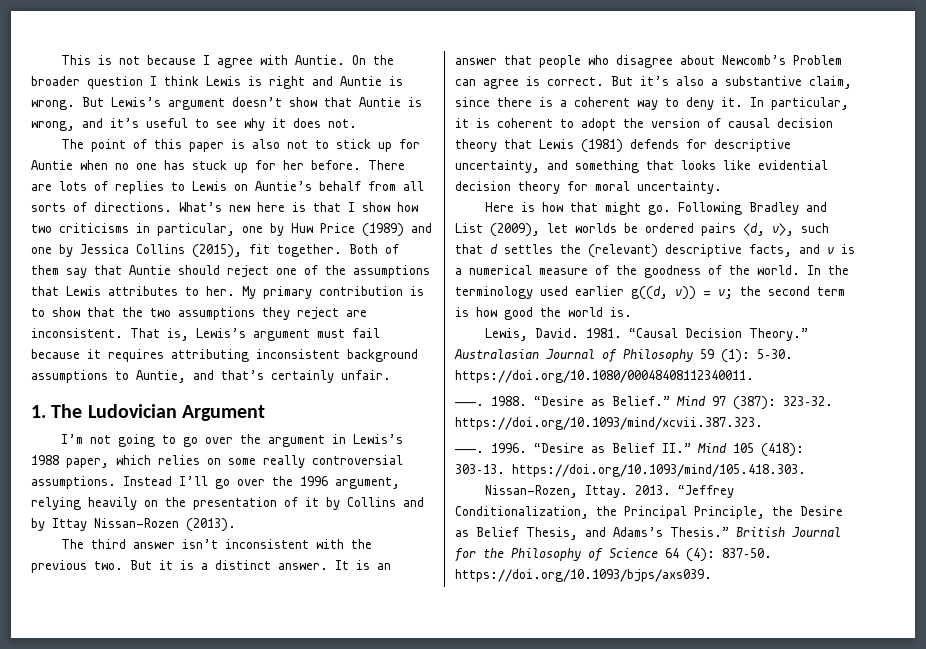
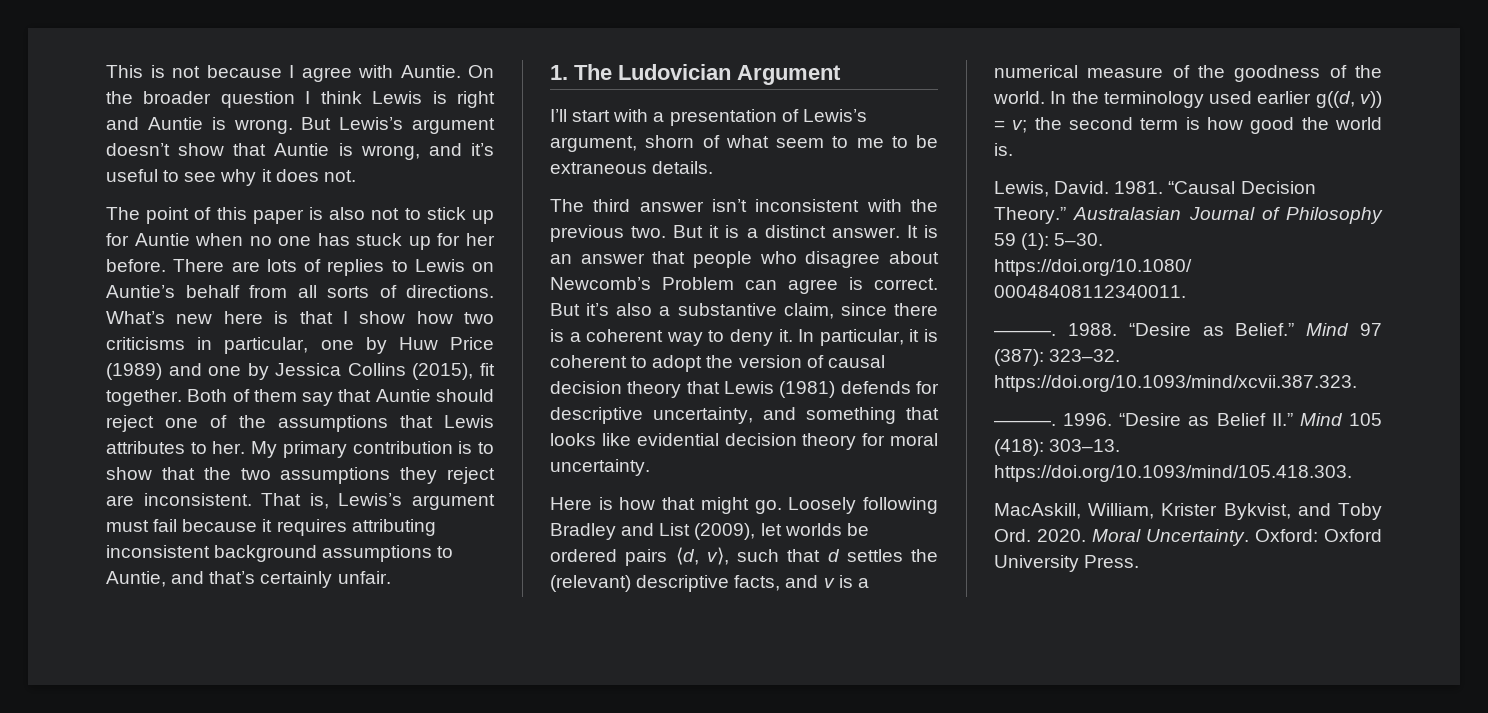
[61,434,404,447] [31,455,403,468] [31,476,400,489] [31,497,424,510] [31,518,236,532] I’m not going to go over the argument in Lewis’s 1988 paper, which relies on some really controversial assumptions. Instead I’ll go over the 1996 argument, relying heavily on the presentation of it by Collins and by Ittay Nissan-Rozen (2013). -> [550,109,867,126] [550,135,938,152] [550,161,714,174] I’ll start with a presentation of Lewis’s argument, shorn of what seem to me to be extraneous details.
[678,202,743,215] Following -> [788,497,938,514] Loosely following
[485,485,735,498] [455,506,843,519] [455,527,841,540] [455,548,772,562] [455,569,712,582] Nissan-Rozen, Ittay. 2013. “Jeffrey Conditionalization, the Principal Principle, the Desire as Belief Thesis, and Adams’s Thesis.” British Journal for the Philosophy of Science 64 (4): 837–50. https://doi.org/10.1093/bjps/axs039. -> [994,503,1382,520] [994,529,1382,546] [994,555,1140,572] MacAskill, William, Krister Bykvist, and Toby Ord. 2020. Moral Uncertainty. Oxford: Oxford University Press.

